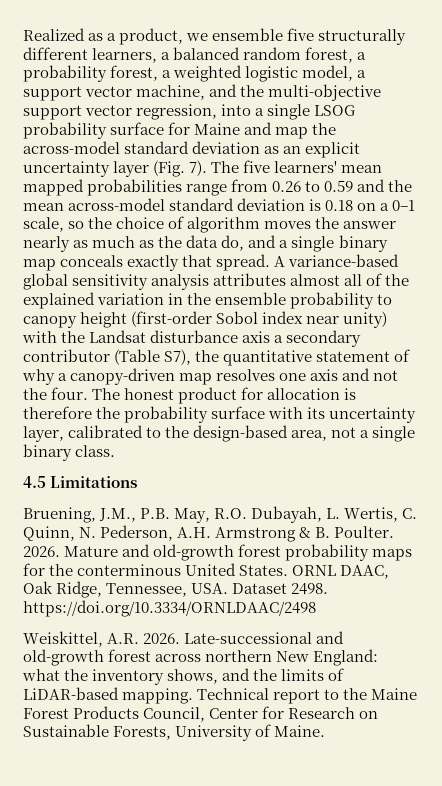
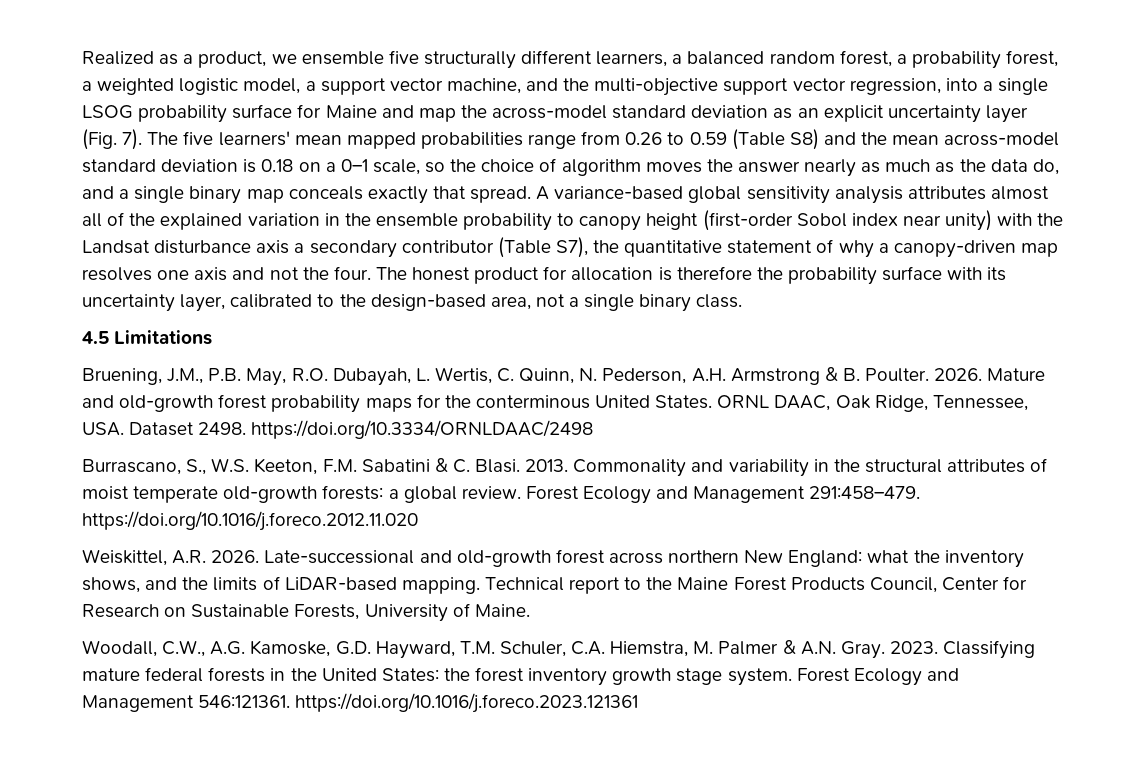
(354, 186) none -> [731,129,819,150] (Table S8)
(316, 608) none -> [82,458,1048,477] [82,485,921,504] [82,511,418,531] // Burrascano, S., W.S. Keeton, F.M. Sabatini & C. Blasi. 2013. Commonality and variability in the structural attributes of moist temperate old-growth forests: a global review. Forest Ecology and Management 291:458–479. https://doi.org/10.1016/j.foreco.2012.11.020
(326, 731) none -> [82,640,1036,659] [82,667,959,686] [82,693,639,713] // Woodall, C.W., A.G. Kamoske, G.D. Hayward, T.M. Schuler, C.A. Hiemstra, M. Palmer & A.N. Gray. 2023. Classifying mature federal forests in the United States: the forest inventory growth stage system. Forest Ecology and Management 546:121361. https://doi.org/10.1016/j.foreco.2023.121361

